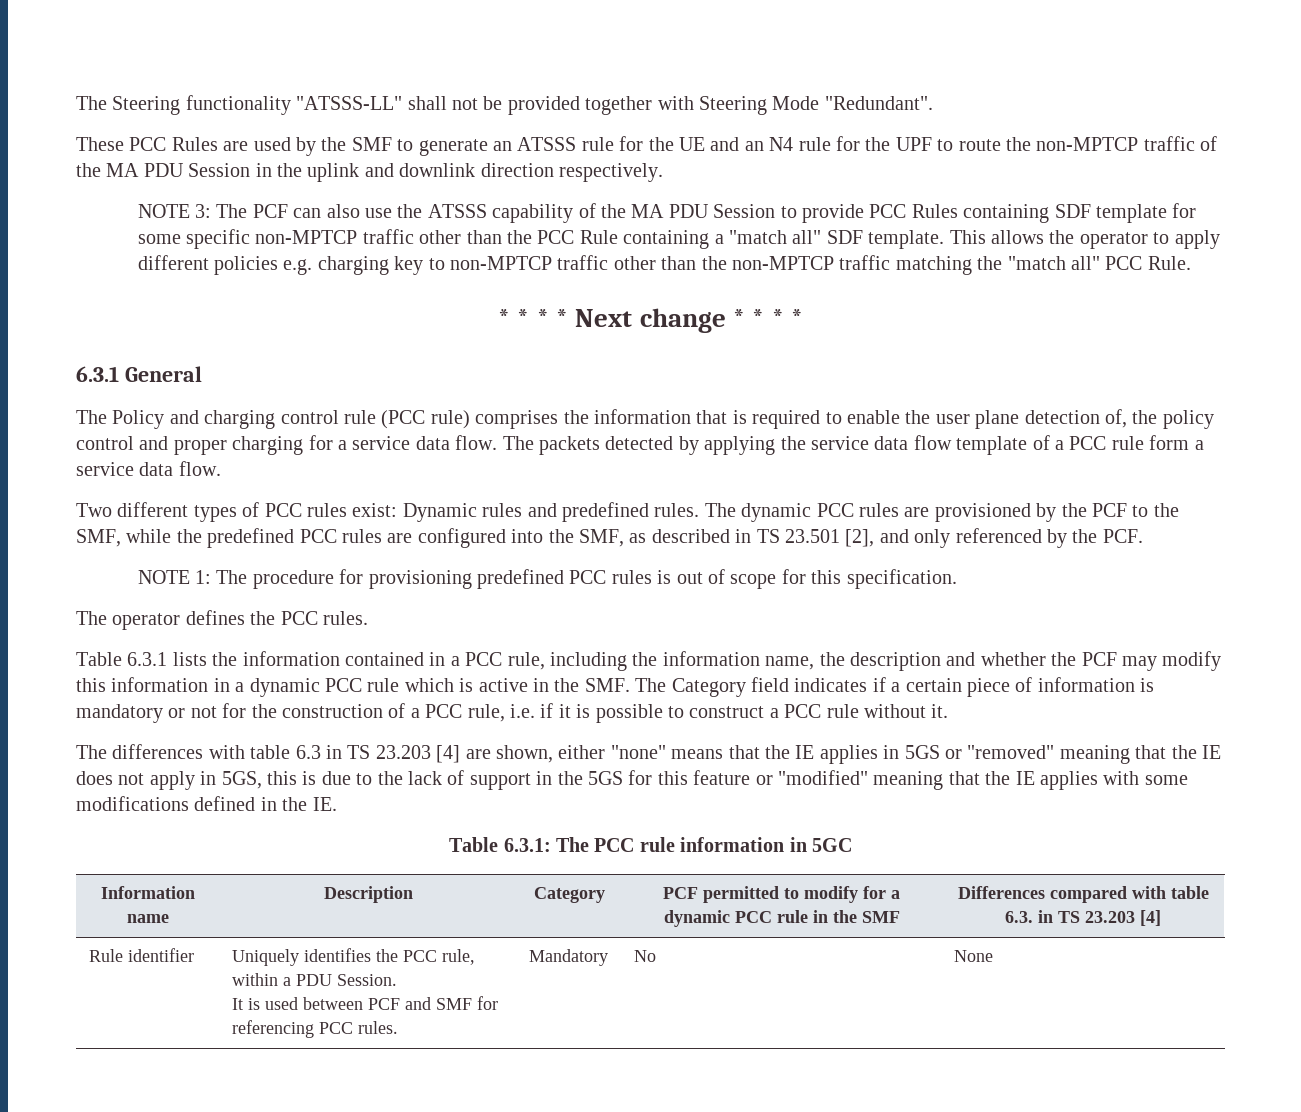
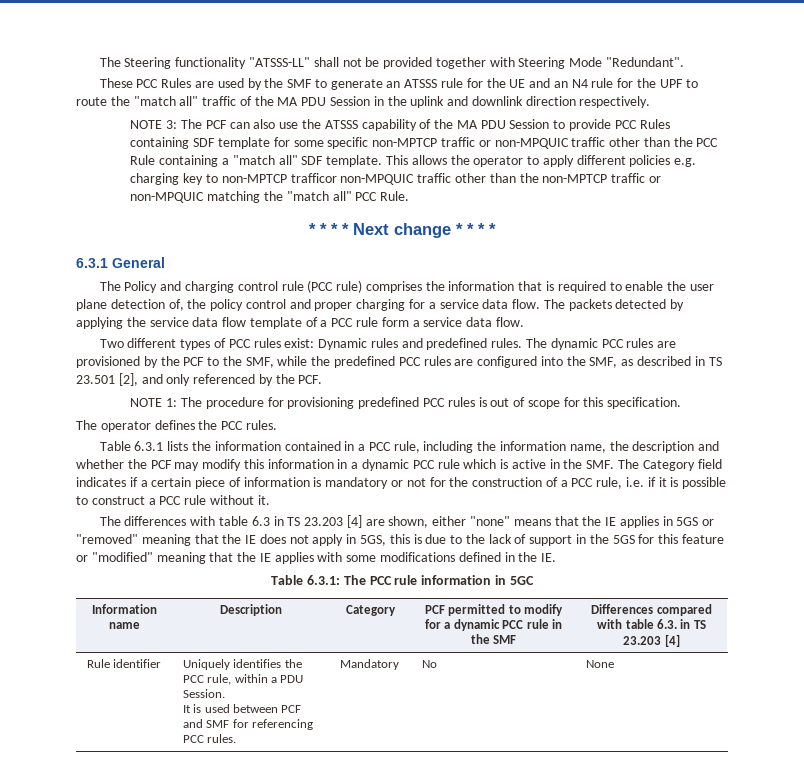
[1036,137,1139,151] non-MPTCP -> [133,96,199,106] "match all"
(414, 236) none -> [478,137,606,149] or non-MPQUIC traffic
(552, 263) none -> [290,173,415,185] trafficor non-MPQUIC
(891, 262) none -> [648,176,661,183] [130,192,205,203] or non-MPQUIC

